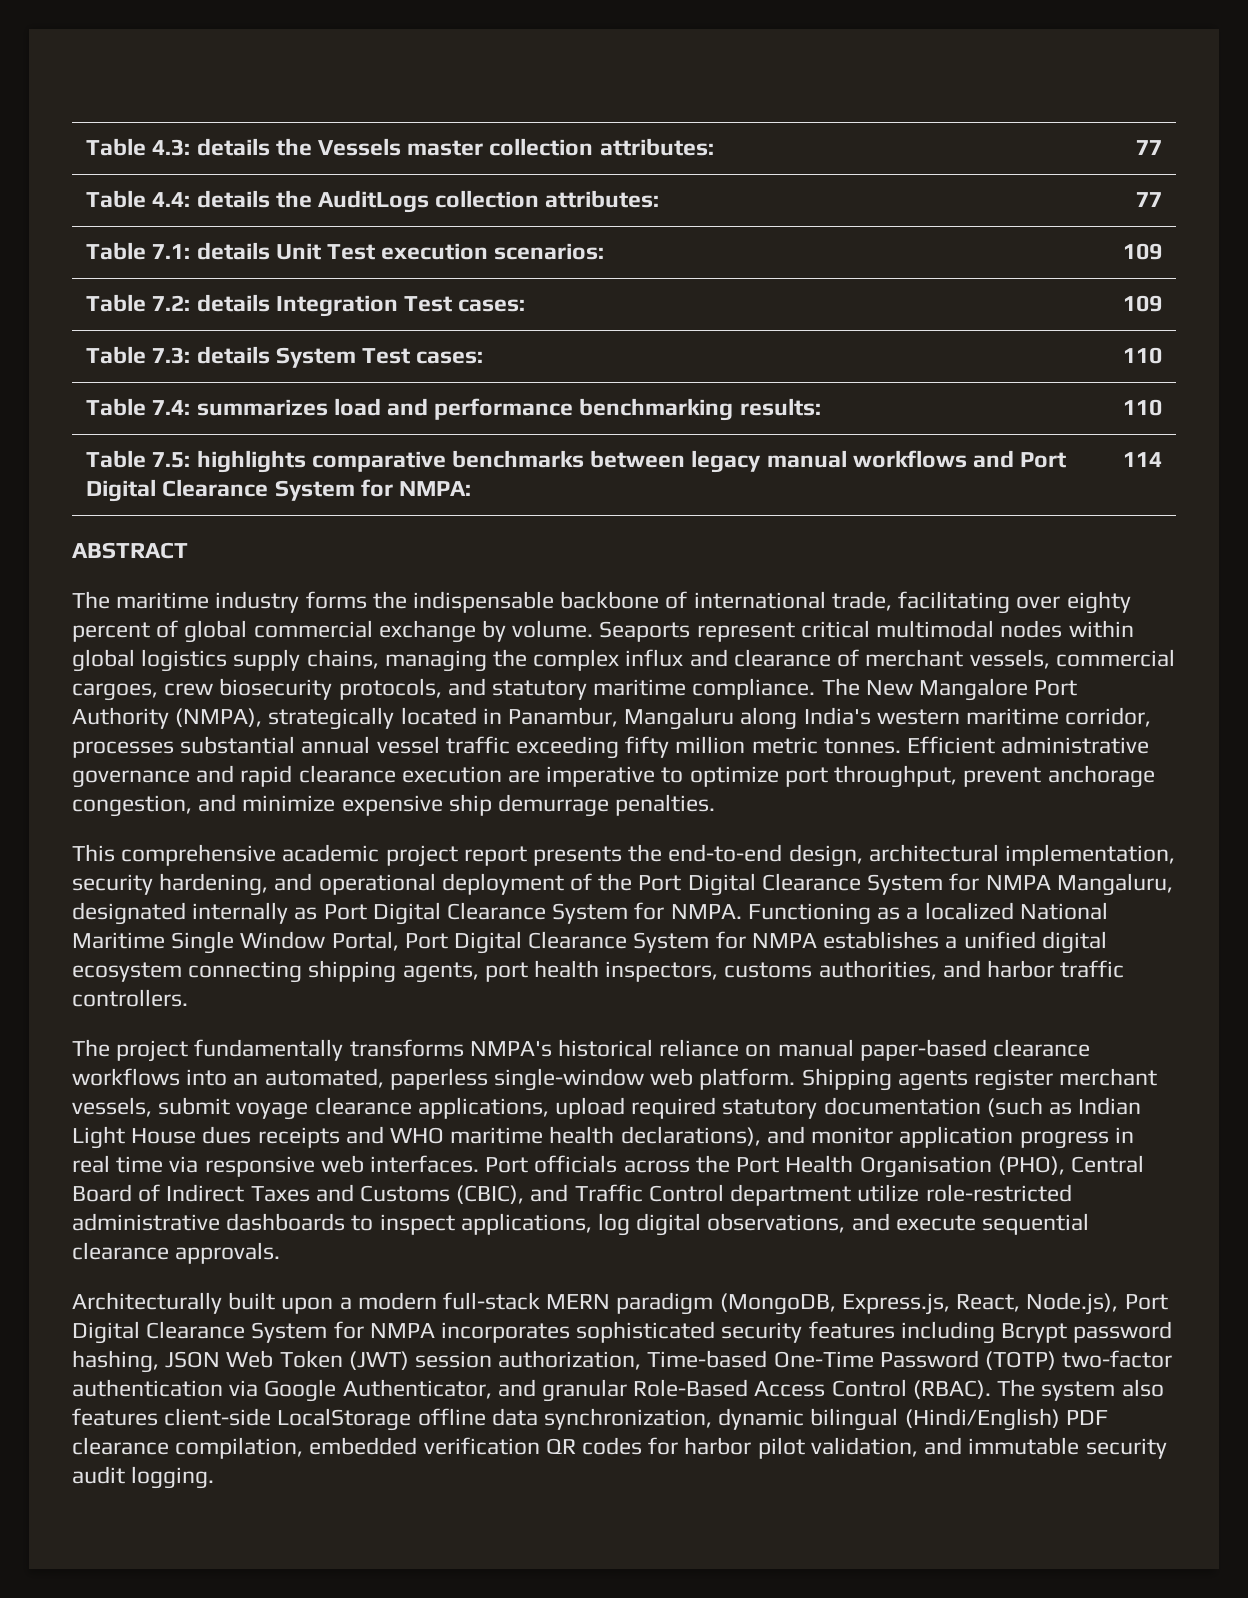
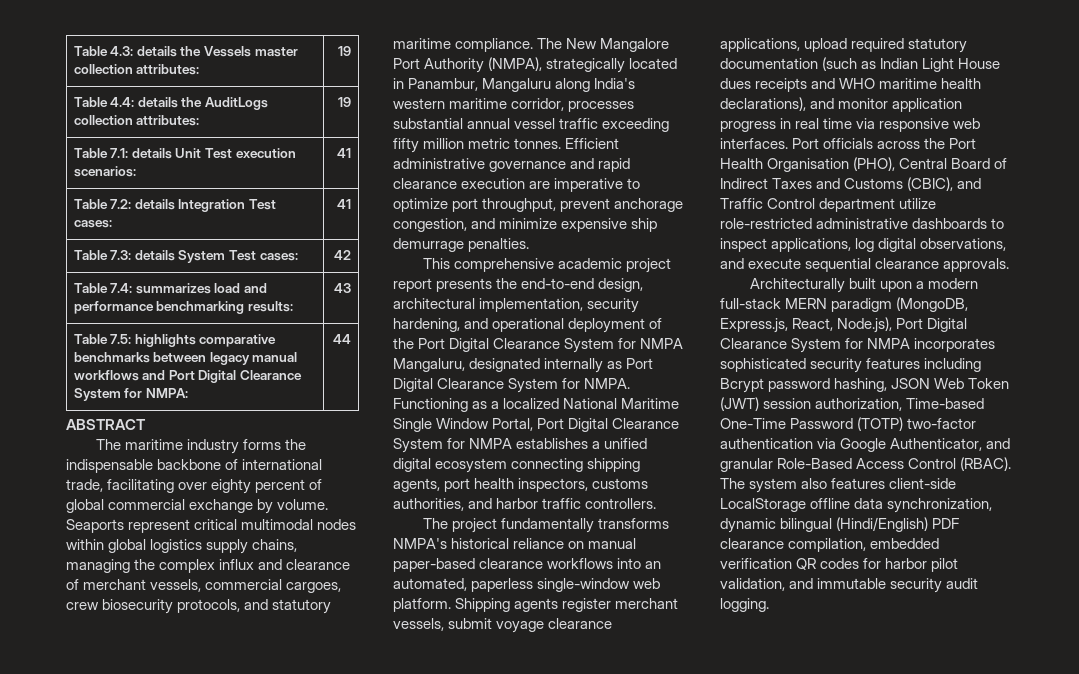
[1135,140,1162,155] 77 -> [338,46,352,56] 19
[1135,192,1162,207] 77 -> [338,97,352,107] 19
[1122,243,1162,260] 109 -> [337,148,352,158] 41
[1122,295,1162,312] 109 -> [337,199,352,209] 41
[1122,347,1162,364] 110 -> [334,250,352,260] 42
[1122,399,1162,416] 110 -> [334,283,352,293] 43
[1122,452,1162,467] 114 -> [333,334,352,344] 44

